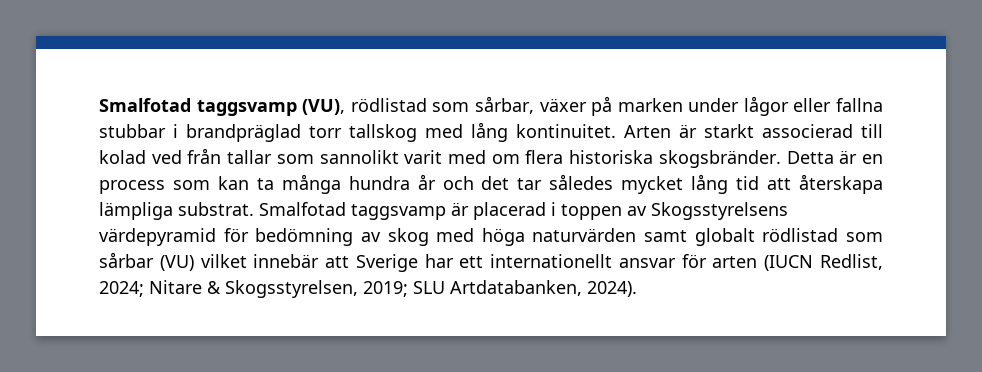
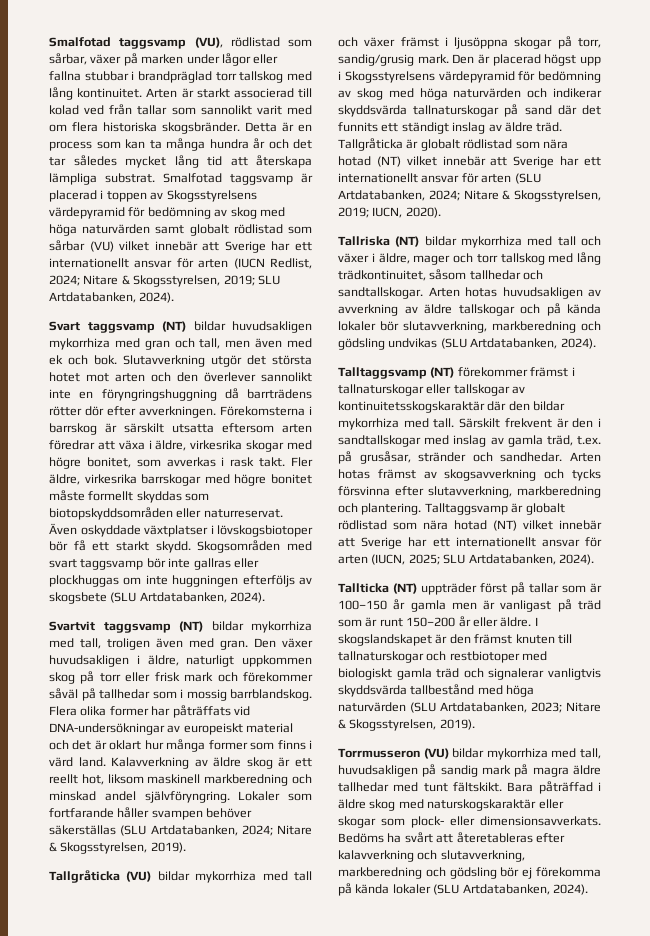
(637, 289) none -> [49,321,312,333] [49,338,312,350] [49,355,312,367] [49,372,312,382] [49,388,312,401] [49,406,312,418] [49,423,312,435] [49,440,312,452] [49,457,313,469] [49,474,312,486] [49,490,210,503] [49,507,283,520] [49,523,313,537] [49,540,312,553] [49,558,259,570] [49,575,312,587] [49,592,266,604] [49,621,312,633] [49,638,313,650] [49,655,312,667] [49,671,313,684] [49,688,312,701] [49,705,250,718] [49,723,294,735] [49,739,313,752] [49,757,313,769] [49,774,312,786] [49,791,312,803] [49,807,253,820] [49,825,312,836] [49,842,186,854] [49,870,312,883] [338,36,601,49] [338,54,601,66] [338,71,601,83] [338,88,602,100] [338,104,601,117] [338,122,563,134] [338,138,568,151] [338,156,601,168] [338,173,541,184] [338,190,601,202] [338,207,441,218] [338,236,601,248] [338,252,601,265] [338,269,544,281] [338,287,601,299] [338,303,601,316] [338,321,601,333] [338,338,596,350] [338,367,575,379] [338,384,526,396] [338,401,566,413] [338,418,601,430] [338,435,601,447] [338,451,601,464] [338,469,601,481] [338,486,601,498] [338,503,565,515] [338,520,602,531] [338,537,602,549] [338,554,594,565] [338,582,602,595] [338,599,601,612] [338,616,538,627] [338,634,572,646] [338,651,548,663] [338,668,601,680] [338,684,535,697] [338,702,601,713] [338,719,475,731] [338,748,601,760] [338,764,601,777] [338,781,601,794] [338,799,564,811] [338,816,601,828] [338,832,565,843] [338,850,525,862] [338,867,601,879] [338,883,588,896] // Svart taggsvamp (NT) bildar huvudsakligen mykorrhiza med gran och tall, men även med ek och bok. Slutavverkning utgör det största hotet mot arten och den överlever sannolikt inte en föryngringshuggning då barrträdens rötter dör efter avverkningen. Förekomsterna i barrskog är särskilt utsatta eftersom arten föredrar att växa i äldre, virkesrika skogar med högre bonitet, som avverkas i rask takt. Fler äldre, virkesrika barrskogar med högre bonitet måste formellt skyddas som biotopskyddsområden eller naturreservat. Även oskyddade växtplatser i lövskogsbiotoper bör få ett starkt skydd. Skogsområden med svart taggsvamp bör inte gallras eller plockhuggas om inte huggningen efterföljs av skogsbete (SLU Artdatabanken, 2024). // Svartvit taggsvamp (NT) bildar mykorrhiza med tall, troligen även med gran. Den växer huvudsakligen i äldre, naturligt uppkommen skog på torr eller frisk mark och förekommer såväl på tallhedar som i mossig barrblandskog. Flera olika former har påträffats vid DNA-undersökningar av europeiskt material och det är oklart hur många former som finns i värd land. Kalavverkning av äldre skog är ett reellt hot, liksom maskinell markberedning och minskad andel självföryngring. Lokaler som fortfarande håller svampen behöver säkerställas (SLU Artdatabanken, 2024; Nitare & Skogsstyrelsen, 2019). // Tallgråticka (VU) bildar mykorrhiza med tall och växer främst i ljusöppna skogar på torr, sandig/grusig mark. Den är placerad högst upp i Skogsstyrelsens värdepyramid för bedömning av skog med höga naturvärden och indikerar skyddsvärda tallnaturskogar på sand där det funnits ett ständigt inslag av äldre träd. Tallgråticka är globalt rödlistad som nära hotad (NT) vilket innebär att Sverige har ett internationellt ansvar för arten (SLU Artdatabanken, 2024; Nitare & Skogsstyrelsen, 2019; IUCN, 2020). // Tallriska (NT) bildar mykorrhiza med tall och växer i äldre, mager och torr tallskog med lång trädkontinuitet, såsom tallhedar och sandtallskogar. Arten hotas huvudsakligen av avverkning av äldre tallskogar och på kända lokaler bör slutavverkning, markberedning och gödsling undvikas (SLU Artdatabanken, 2024). // Talltaggsvamp (NT) förekommer främst i tallnaturskogar eller tallskogar av kontinuitetsskogskaraktär där den bildar mykorrhiza med tall. Särskilt frekvent är den i sandtallskogar med inslag av gamla träd, t.ex. på grusåsar, stränder och sandhedar. Arten hotas främst av skogsavverkning och tycks försvinna efter slutavverkning, markberedning och plantering. Talltaggsvamp är globalt rödlistad som nära hotad (NT) vilket innebär att Sverige har ett internationellt ansvar för arten (IUCN, 2025; SLU Artdatabanken, 2024). // Tallticka (NT) uppträder först på tallar som är 100–150 år gamla men är vanligast på träd som är runt 150–200 år eller äldre. I skogslandskapet är den främst knuten till tallnaturskogar och restbiotoper med biologiskt gamla träd och signalerar vanligtvis skyddsvärda tallbestånd med höga naturvärden (SLU Artdatabanken, 2023; Nitare & Skogsstyrelsen, 2019). // Torrmusseron (VU) bildar mykorrhiza med tall, huvudsakligen på sandig mark på magra äldre tallhedar med tunt fältskikt. Bara påträffad i äldre skog med naturskogskaraktär eller skogar som plock- eller dimensionsavverkats. Bedöms ha svårt att återetableras efter kalavverkning och slutavverkning, markberedning och gödsling bör ej förekomma på kända lokaler (SLU Artdatabanken, 2024).

